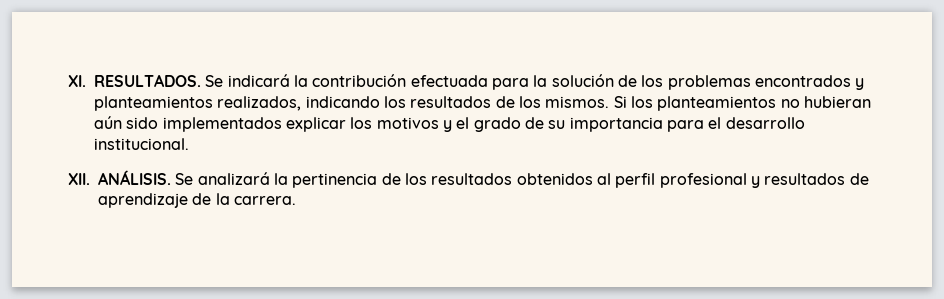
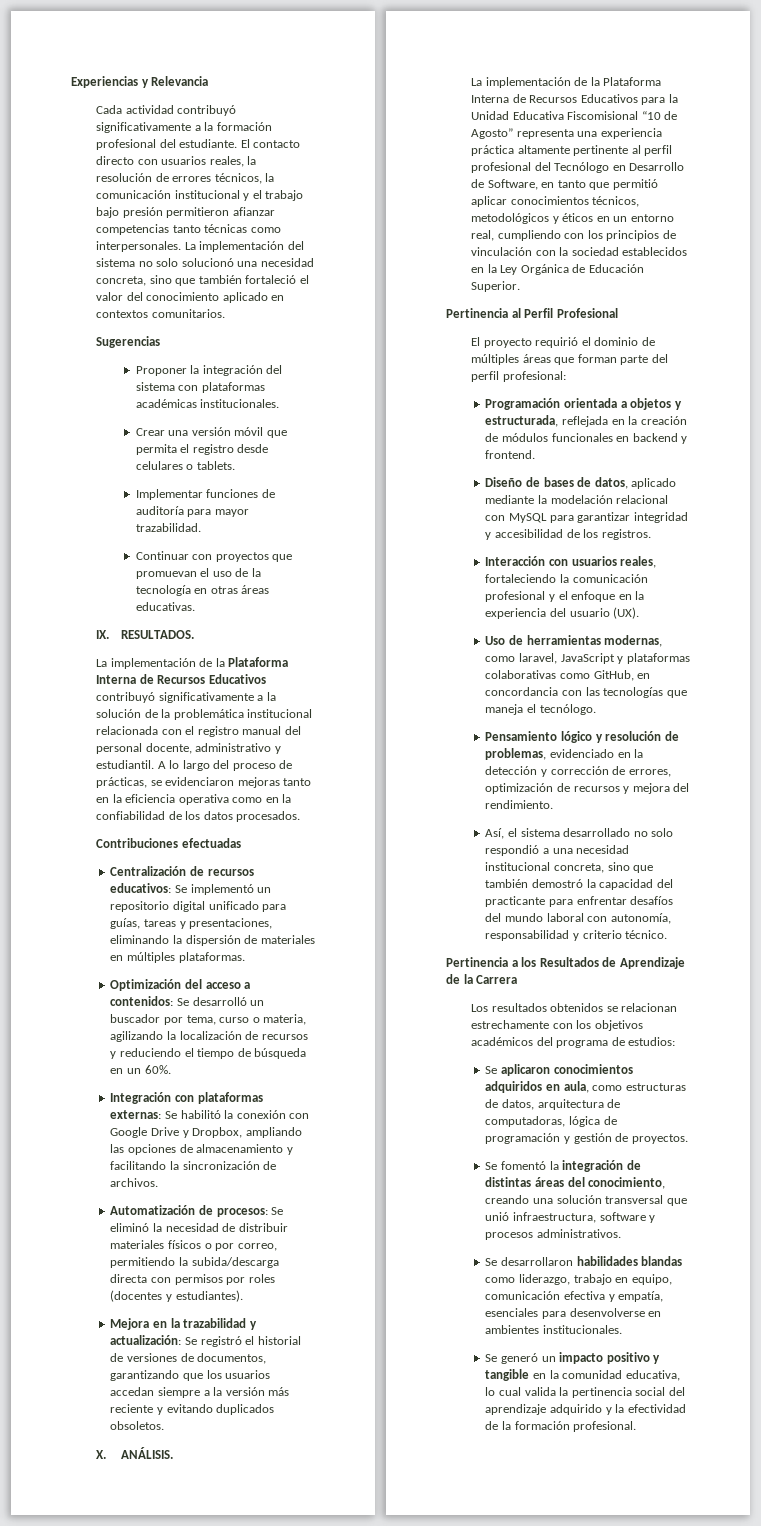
[68,74,865,90] [94,96,871,111] [94,116,805,132] [94,138,190,150] [68,170,869,188] [98,193,297,208] XI. RESULTADOS. Se indicará la contribución efectuada para la solución de los problemas encontrados y planteamientos realizados, indicando los resultados de los mismos. Si los planteamientos no hubieran aún sido implementados explicar los motivos y el grado de su importancia para el desarrollo institucional. // XII. ANÁLISIS. Se analizará la pertinencia de los resultados obtenidos al perfil profesional y resultados de aprendizaje de la carrera. -> [71,76,209,88] [96,105,237,116] [96,122,272,133] [96,139,301,150] [96,156,257,167] [96,173,275,184] [96,190,304,201] [96,207,275,218] [96,224,281,235] [96,241,304,252] [96,258,314,267] [96,275,309,286] [96,292,285,303] [96,309,225,318] [96,336,161,348] [135,365,283,376] [135,382,265,393] [135,399,280,408] [135,427,287,438] [135,444,269,455] [135,461,235,470] [135,489,275,500] [135,506,249,517] [135,523,201,532] [135,551,293,562] [135,568,261,579] [135,585,270,596] [135,602,195,611] [96,630,195,639] [96,657,289,669] [96,674,266,684] [96,692,276,703] [96,709,313,720] [96,726,301,737] [96,743,281,754] [96,760,293,771] [96,777,312,788] [96,794,292,805] [96,811,301,822] [96,838,241,848] [110,866,254,876] [110,883,272,895] [110,901,287,912] [110,918,273,929] [110,935,315,946] [110,952,245,963] [110,979,251,991] [110,996,265,1006] [110,1014,307,1025] [110,1031,308,1042] [110,1048,307,1059] [110,1065,171,1074] [110,1092,263,1104] [110,1110,310,1119] [110,1127,302,1138] [110,1144,293,1155] [110,1161,277,1170] [110,1178,159,1187] [110,1205,284,1217] [110,1223,288,1232] [110,1240,277,1251] [110,1257,279,1268] [110,1274,275,1285] [110,1290,243,1302] [110,1318,257,1330] [110,1335,301,1347] [110,1353,267,1364] [110,1370,271,1381] [110,1387,290,1398] [110,1404,275,1415] [110,1421,165,1430] [96,1447,174,1459] [471,77,662,88] [471,94,678,105] [471,111,678,120] [471,128,662,139] [471,145,673,156] [471,162,685,173] [471,179,658,190] [471,196,640,207] [471,213,674,224] [471,230,676,241] [471,247,688,256] [471,264,644,275] [471,281,521,292] [446,308,618,318] [471,337,655,348] [471,354,668,365] [471,371,566,382] [485,398,682,410] [485,415,687,427] [485,433,688,444] [485,450,536,459] [485,477,677,489] [485,495,669,504] [485,512,688,523] [485,529,651,540] [485,556,657,568] [485,574,648,583] [485,591,645,602] [485,607,640,619] [485,635,663,647] [485,653,690,664] [485,670,651,681] [485,687,687,698] [485,704,596,715] [485,731,679,743] [485,748,644,760] [485,766,671,777] [485,783,690,794] [485,800,554,809] [485,828,674,839] [485,845,630,856] [485,862,654,873] [485,879,673,890] [485,896,674,907] [485,913,671,924] [485,930,668,941] [446,957,685,969] [446,974,518,984] [471,1003,678,1012] [471,1020,643,1031] [471,1037,676,1048] [485,1064,633,1076] [485,1081,686,1093] [485,1099,621,1110] [485,1116,617,1127] [485,1133,688,1144] [485,1160,641,1172] [485,1177,666,1189] [485,1195,687,1206] [485,1212,656,1223] [485,1229,622,1240] [485,1256,683,1266] [485,1274,672,1285] [485,1291,664,1302] [485,1308,662,1319] [485,1325,623,1334] [485,1352,661,1364] [485,1369,680,1381] [485,1387,685,1398] [485,1404,686,1415] [485,1421,637,1432] Experiencias y Relevancia // Cada actividad contribuyó significativamente a la formación profesional del estudiante. El contacto directo con usuarios reales, la resolución de errores técnicos, la comunicación institucional y el trabajo bajo presión permitieron afianzar competencias tanto técnicas como interpersonales. La implementación del sistema no solo solucionó una necesidad concreta, sino que también fortaleció el valor del conocimiento aplicado en contextos comunitarios. // Sugerencias // Proponer la integración del sistema con plataformas académicas institucionales. // Crear una versión móvil que permita el registro desde celulares o tablets. // Implementar funciones de auditoría para mayor trazabilidad. // Continuar con proyectos que promuevan el uso de la tecnología en otras áreas educativas. // IX. RESULTADOS. // La implementación de la Plataforma Interna de Recursos Educativos contribuyó significativamente a la solución de la problemática institucional relacionada con el registro manual del personal docente, administrativo y estudiantil. A lo largo del proceso de prácticas, se evidenciaron mejoras tanto en la eficiencia operativa como en la confiabilidad de los datos procesados. // Contribuciones efectuadas // Centralización de recursos educativos: Se implementó un repositorio digital unificado para guías, tareas y presentaciones, eliminando la dispersión de materiales en múltiples plataformas. // Optimización del acceso a contenidos: Se desarrolló un buscador por tema, curso o materia, agilizando la localización de recursos y reduciendo el tiempo de búsqueda en un 60%. // Integración con plataformas externas: Se habilitó la conexión con Google Drive y Dropbox, ampliando las opciones de almacenamiento y facilitando la sincronización de archivos. // Automatización de procesos: Se eliminó la necesidad de distribuir materiales físicos o por correo, permitiendo la subida/descarga directa con permisos por roles (docentes y estudiantes). // Mejora en la trazabilidad y actualización: Se registró el historial de versiones de documentos, garantizando que los usuarios accedan siempre a la versión más reciente y evitando duplicados obsoletos. // X. ANÁLISIS. // La implementación de la Plataforma Interna de Recursos Educativos para la Unidad Educativa Fiscomisional “10 de Agosto” representa una experiencia práctica altamente pertinente al perfil profesional del Tecnólogo en Desarrollo de Software, en tanto que permitió aplicar conocimientos técnicos, metodológicos y éticos en un entorno real, cumpliendo con los principios de vinculación con la sociedad establecidos en la Ley Orgánica de Educación Superior. // Pertinencia al Perfil Profesional // El proyecto requirió el dominio de múltiples áreas que forman parte del perfil profesional: // Programación orientada a objetos y estructurada, reflejada en la creación de módulos funcionales en backend y frontend. // Diseño de bases de datos, aplicado mediante la modelación relacional con MySQL para garantizar integridad y accesibilidad de los registros. // Interacción con usuarios reales, fortaleciendo la comunicación profesional y el enfoque en la experiencia del usuario (UX). // Uso de herramientas modernas, como laravel, JavaScript y plataformas colaborativas como GitHub, en concordancia con las tecnologías que maneja el tecnólogo. // Pensamiento lógico y resolución de problemas, evidenciado en la detección y corrección de errores, optimización de recursos y mejora del rendimiento. // Así, el sistema desarrollado no solo respondió a una necesidad institucional concreta, sino que también demostró la capacidad del practicante para enfrentar desafíos del mundo laboral con autonomía, responsabilidad y criterio técnico. // Pertinencia a los Resultados de Aprendizaje de la Carrera // Los resultados obtenidos se relacionan estrechamente con los objetivos académicos del programa de estudios: // Se aplicaron conocimientos adquiridos en aula, como estructuras de datos, arquitectura de computadoras, lógica de programación y gestión de proyectos. // Se fomentó la integración de distintas áreas del conocimiento, creando una solución transversal que unió infraestructura, software y procesos administrativos. // Se desarrollaron habilidades blandas como liderazgo, trabajo en equipo, comunicación efectiva y empatía, esenciales para desenvolverse en ambientes institucionales. // Se generó un impacto positivo y tangible en la comunidad educativa, lo cual valida la pertinencia social del aprendizaje adquirido y la efectividad de la formación profesional.

